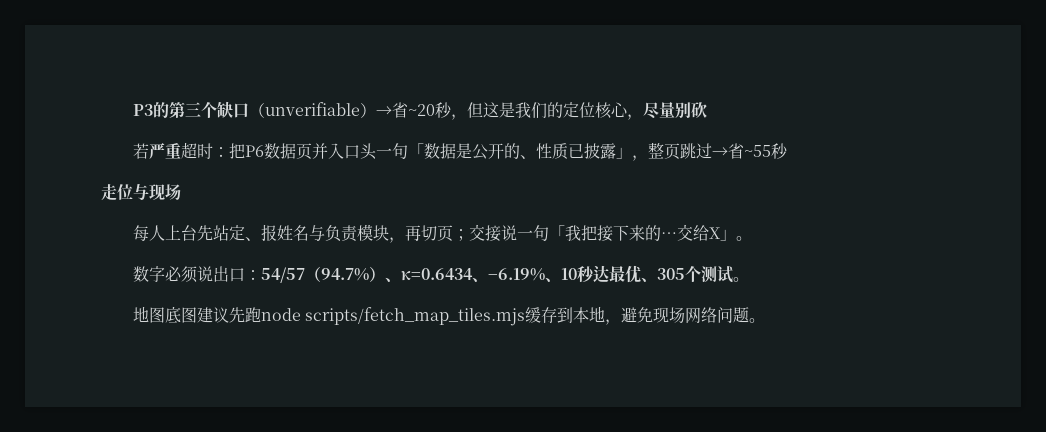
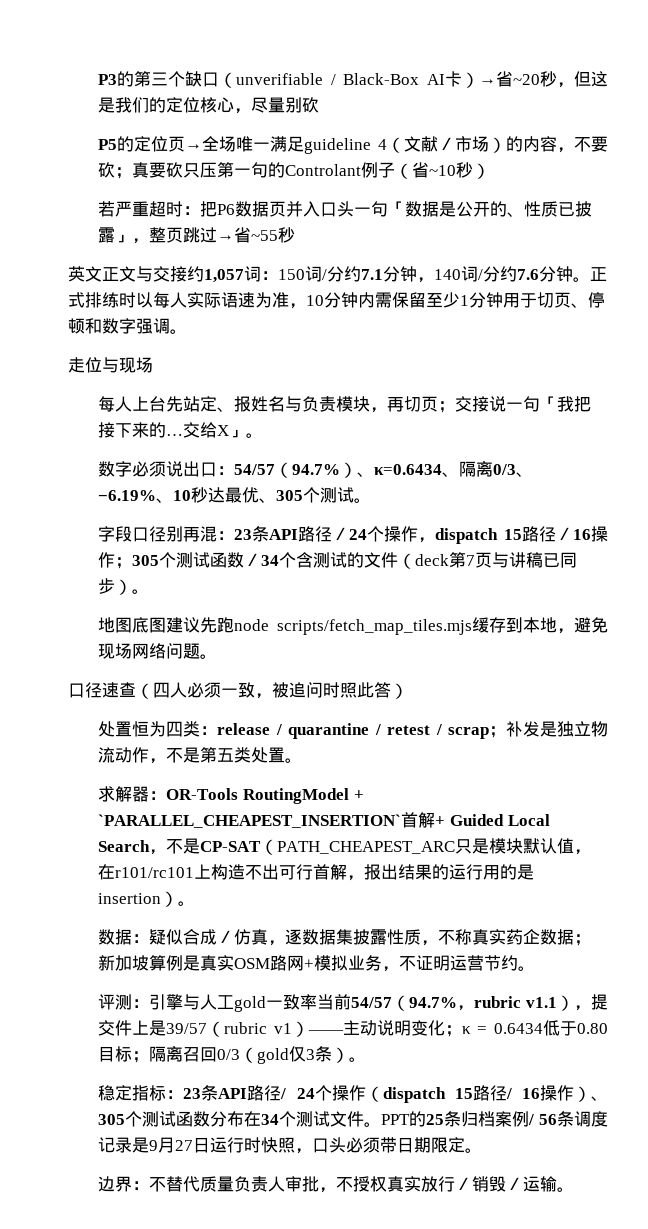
(360, 109) none -> [330,71,462,87] / Black-Box AI卡
(707, 110) none -> [98,136,608,154] [98,162,491,179] // P5的定位页→全场唯一满足guideline 4（文献／市场）的内容，不要砍；真要砍只压第一句的Controlant例子（省~10秒）
(788, 151) none -> [68,266,607,283] [68,292,605,309] [68,318,187,334] // 英文正文与交接约1,057词：150词/分约7.1分钟，140词/分约7.6分钟。正式排练时以每人实际语速为准，10分钟内需保留至少1分钟用于切页、停顿和数字强调。
(488, 279) none -> [459,461,534,477] 隔离0/3、
(749, 279) none -> [98,526,608,544] [98,552,578,569] [98,578,150,595] // 字段口径别再混：23条API路径／24个操作，dispatch 15路径／16操作；305个测试函数／34个含测试的文件（deck第7页与讲稿已同步）。
(765, 320) none -> [68,682,408,699] [98,721,608,739] [98,747,303,764] [98,786,364,804] [98,812,550,828] [98,838,592,855] [98,864,535,881] [98,891,196,907] [98,929,592,946] [98,955,536,972] [98,994,608,1012] [98,1020,608,1037] [98,1046,367,1064] [98,1085,608,1103] [98,1111,608,1127] [98,1137,483,1154] [98,1176,575,1193] // 口径速查（四人必须一致，被追问时照此答） // 处置恒为四类：release / quarantine / retest / scrap；补发是独立物流动作，不是第五类处置。 // 求解器：OR-Tools RoutingModel + `PARALLEL_CHEAPEST_INSERTION`首解+ Guided Local Search，不是CP-SAT（PATH_CHEAPEST_ARC只是模块默认值，在r101/rc101上构造不出可行首解，报出结果的运行用的是insertion）。 // 数据：疑似合成／仿真，逐数据集披露性质，不称真实药企数据；新加坡算例是真实OSM路网+模拟业务，不证明运营节约。 // 评测：引擎与人工gold一致率当前54/57（94.7%，rubric v1.1），提交件上是39/57（rubric v1）——主动说明变化；κ = 0.6434低于0.80目标；隔离召回0/3（gold仅3条）。 // 稳定指标：23条API路径/ 24个操作（dispatch 15路径/ 16操作）、305个测试函数分布在34个测试文件。PPT的25条归档案例/ 56条调度记录是9月27日运行时快照，口头必须带日期限定。 // 边界：不替代质量负责人审批，不授权真实放行／销毁／运输。

